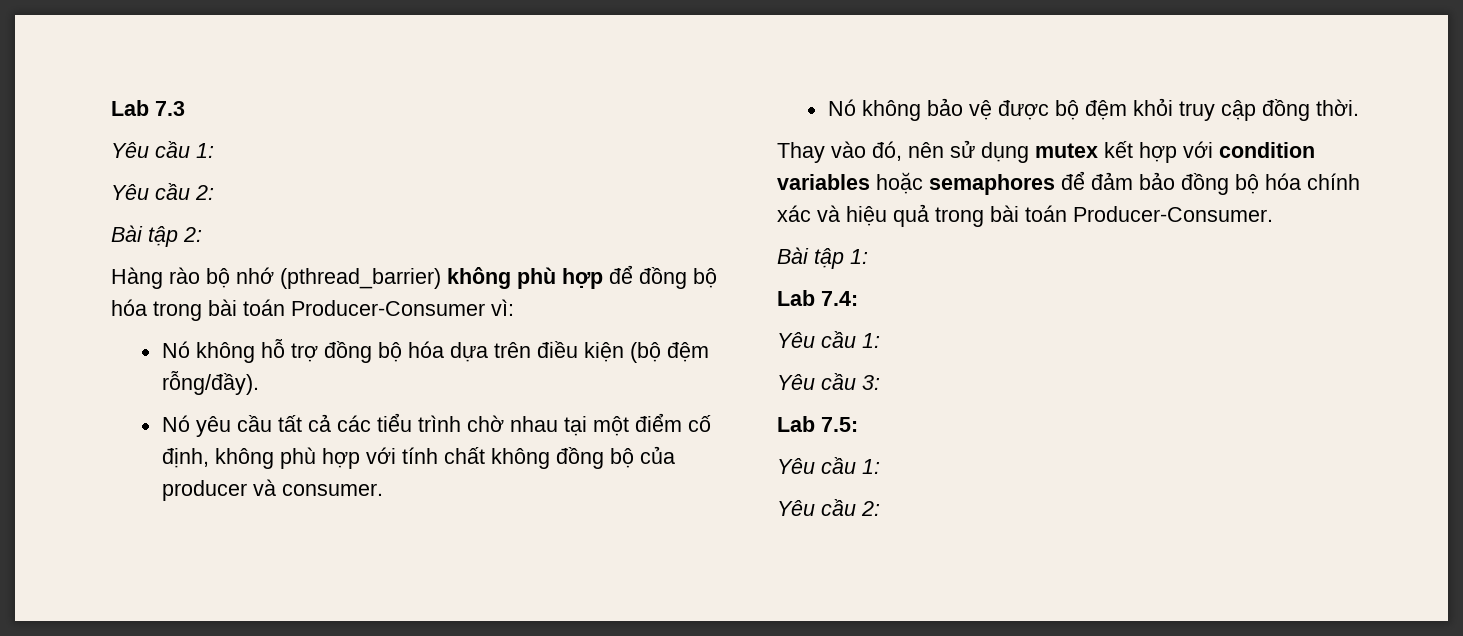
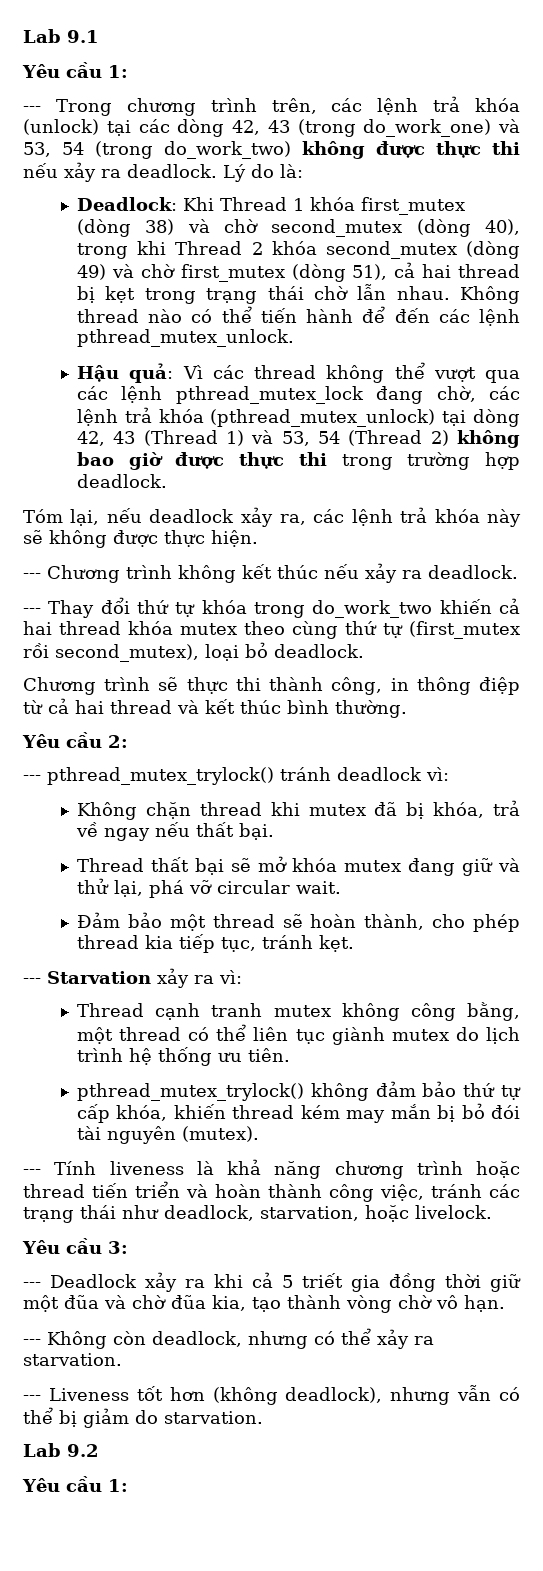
[111,100,185,116] [111,141,214,158] [111,183,214,200] [111,225,202,247] [111,265,717,289] [111,299,514,321] [161,339,709,363] [161,371,259,395] [161,413,711,437] [161,446,675,469] [161,479,383,501] [827,98,1359,121] [777,140,1315,163] [777,171,1360,195] [777,204,1273,227] [777,247,868,269] [777,290,858,306] [777,331,880,348] [777,373,880,390] [777,416,858,432] [777,457,880,474] [777,499,880,516] Lab 7.3 // Yêu cầu 1: // Yêu cầu 2: // Bài tập 2: // Hàng rào bộ nhớ (pthread_barrier) không phù hợp để đồng bộ hóa trong bài toán Producer-Consumer vì: // Nó không hỗ trợ đồng bộ hóa dựa trên điều kiện (bộ đệm rỗng/đầy). // Nó yêu cầu tất cả các tiểu trình chờ nhau tại một điểm cố định, không phù hợp với tính chất không đồng bộ của producer và consumer. // Nó không bảo vệ được bộ đệm khỏi truy cập đồng thời. // Thay vào đó, nên sử dụng mutex kết hợp với condition variables hoặc semaphores để đảm bảo đồng bộ hóa chính xác và hiệu quả trong bài toán Producer-Consumer. // Bài tập 1: // Lab 7.4: // Yêu cầu 1: // Yêu cầu 3: // Lab 7.5: // Yêu cầu 1: // Yêu cầu 2: -> [23,29,99,43] [22,62,128,78] [23,96,520,116] [23,119,520,137] [23,141,520,159] [23,162,303,182] [77,197,466,215] [77,219,520,237] [77,241,520,259] [77,262,520,282] [77,284,520,304] [77,306,521,326] [77,329,295,347] [77,362,520,383] [77,386,521,404] [77,407,520,427] [77,430,520,448] [77,452,520,470] [77,474,168,488] [23,507,521,527] [23,530,258,548] [23,563,518,583] [23,597,520,618] [23,621,520,639] [23,642,364,662] [23,677,520,695] [23,698,407,718] [22,732,128,748] [23,767,449,785] [77,800,520,820] [76,822,275,841] [77,856,520,876] [77,878,342,898] [77,912,520,932] [77,934,355,953] [23,968,242,988] [77,1002,520,1021] [77,1024,520,1045] [77,1047,291,1066] [77,1081,521,1101] [77,1103,521,1123] [77,1126,260,1144] [23,1159,520,1179] [23,1181,520,1202] [23,1205,492,1223] [22,1238,128,1254] [23,1272,521,1292] [23,1295,505,1313] [23,1328,434,1349] [23,1353,122,1366] [23,1385,520,1405] [23,1407,263,1428] [23,1443,99,1457] [22,1476,128,1492] Lab 9.1 // Yêu cầu 1: // --- Trong chương trình trên, các lệnh trả khóa (unlock) tại các dòng 42, 43 (trong do_work_one) và 53, 54 (trong do_work_two) không được thực thi nếu xảy ra deadlock. Lý do là: // Deadlock: Khi Thread 1 khóa first_mutex (dòng 38) và chờ second_mutex (dòng 40), trong khi Thread 2 khóa second_mutex (dòng 49) và chờ first_mutex (dòng 51), cả hai thread bị kẹt trong trạng thái chờ lẫn nhau. Không thread nào có thể tiến hành để đến các lệnh pthread_mutex_unlock. // Hậu quả: Vì các thread không thể vượt qua các lệnh pthread_mutex_lock đang chờ, các lệnh trả khóa (pthread_mutex_unlock) tại dòng 42, 43 (Thread 1) và 53, 54 (Thread 2) không bao giờ được thực thi trong trường hợp deadlock. // Tóm lại, nếu deadlock xảy ra, các lệnh trả khóa này sẽ không được thực hiện. // --- Chương trình không kết thúc nếu xảy ra deadlock. // --- Thay đổi thứ tự khóa trong do_work_two khiến cả hai thread khóa mutex theo cùng thứ tự (first_mutex rồi second_mutex), loại bỏ deadlock. // Chương trình sẽ thực thi thành công, in thông điệp từ cả hai thread và kết thúc bình thường. // Yêu cầu 2: // --- pthread_mutex_trylock() tránh deadlock vì: // Không chặn thread khi mutex đã bị khóa, trả về ngay nếu thất bại. // Thread thất bại sẽ mở khóa mutex đang giữ và thử lại, phá vỡ circular wait. // Đảm bảo một thread sẽ hoàn thành, cho phép thread kia tiếp tục, tránh kẹt. // --- Starvation xảy ra vì: // Thread cạnh tranh mutex không công bằng, một thread có thể liên tục giành mutex do lịch trình hệ thống ưu tiên. // pthread_mutex_trylock() không đảm bảo thứ tự cấp khóa, khiến thread kém may mắn bị bỏ đói tài nguyên (mutex). // --- Tính liveness là khả năng chương trình hoặc thread tiến triển và hoàn thành công việc, tránh các trạng thái như deadlock, starvation, hoặc livelock. // Yêu cầu 3: // --- Deadlock xảy ra khi cả 5 triết gia đồng thời giữ một đũa và chờ đũa kia, tạo thành vòng chờ vô hạn. // --- Không còn deadlock, nhưng có thể xảy ra starvation. // --- Liveness tốt hơn (không deadlock), nhưng vẫn có thể bị giảm do starvation. // Lab 9.2 // Yêu cầu 1:

